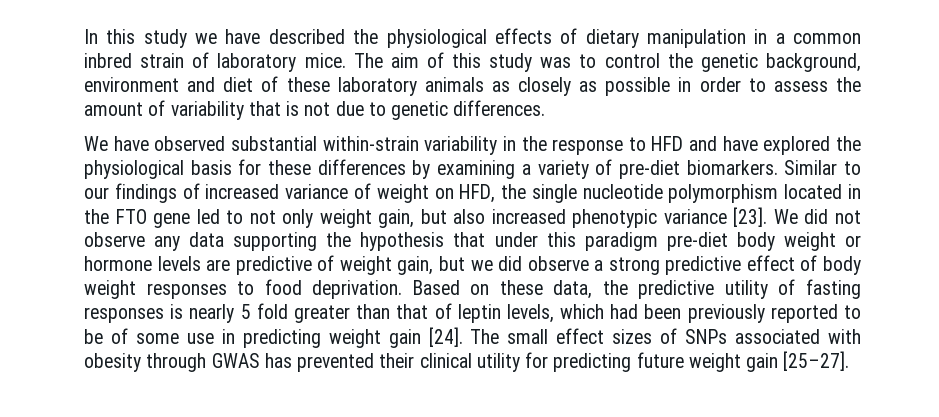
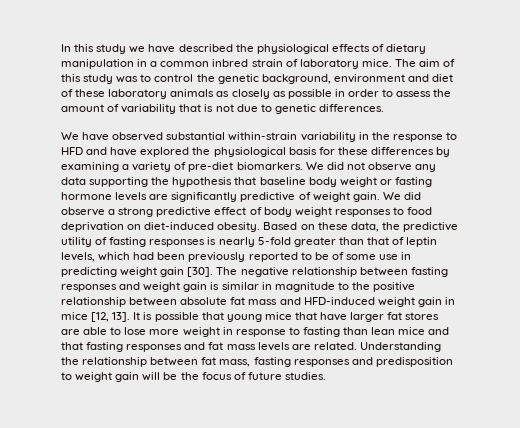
[784,160,861,175] [84,183,862,203] [84,207,768,228] Similar to our findings of increased variance of weight on HFD, the single nucleotide polymorphism located in the FTO gene led to not only weight gain, but also increased phenotypic variance [23]. -> (303, 166) none
[494,232,728,251] under this paradigm pre-diet -> [259,177,306,185] baseline
(862, 241) none -> [394,177,432,187] fasting
(231, 265) none -> [171,192,238,202] significantly
[397,256,493,275] gain, but we -> [352,192,401,202] gain. We
[312,280,403,299] deprivation. -> [61,222,261,232] deprivation on diet-induced obesity.
[240,303,288,319] 5 fold -> [257,237,291,245] 5-fold
[428,327,861,347] [84,351,850,372] [24]. The small effect sizes of SNPs associated with obesity through GWAS has prevented their clinical utility for predicting future weight gain [25–27]. -> [187,267,448,277] [61,282,416,292] [61,297,455,307] [61,312,440,322] [61,327,450,337] [61,342,441,352] [61,357,453,367] [61,372,326,382] [30]. The negative relationship between fasting responses and weight gain is similar in magnitude to the positive relationship between absolute fat mass and HFD-induced weight gain in mice [12, 13]. It is possible that young mice that have larger fat stores are able to lose more weight in response to fasting than lean mice and that fasting responses and fat mass levels are related. Understanding the relationship between fat mass, fasting responses and predisposition to weight gain will be the focus of future studies.

